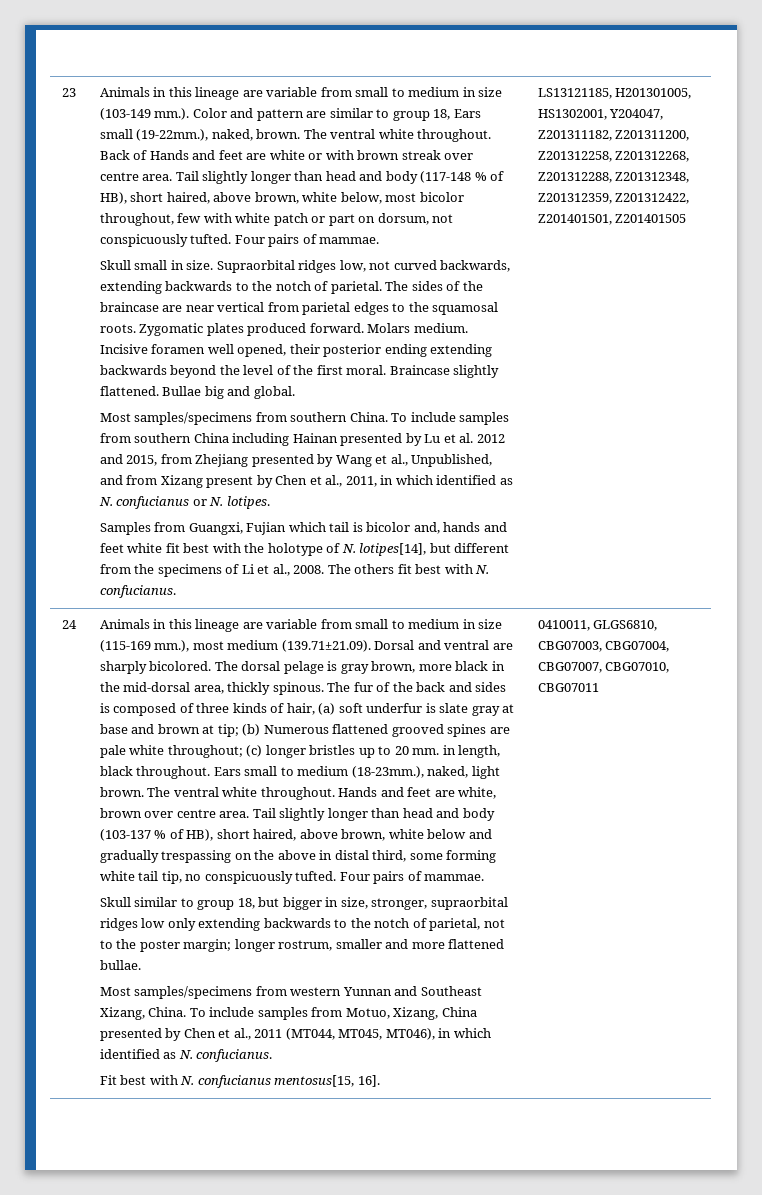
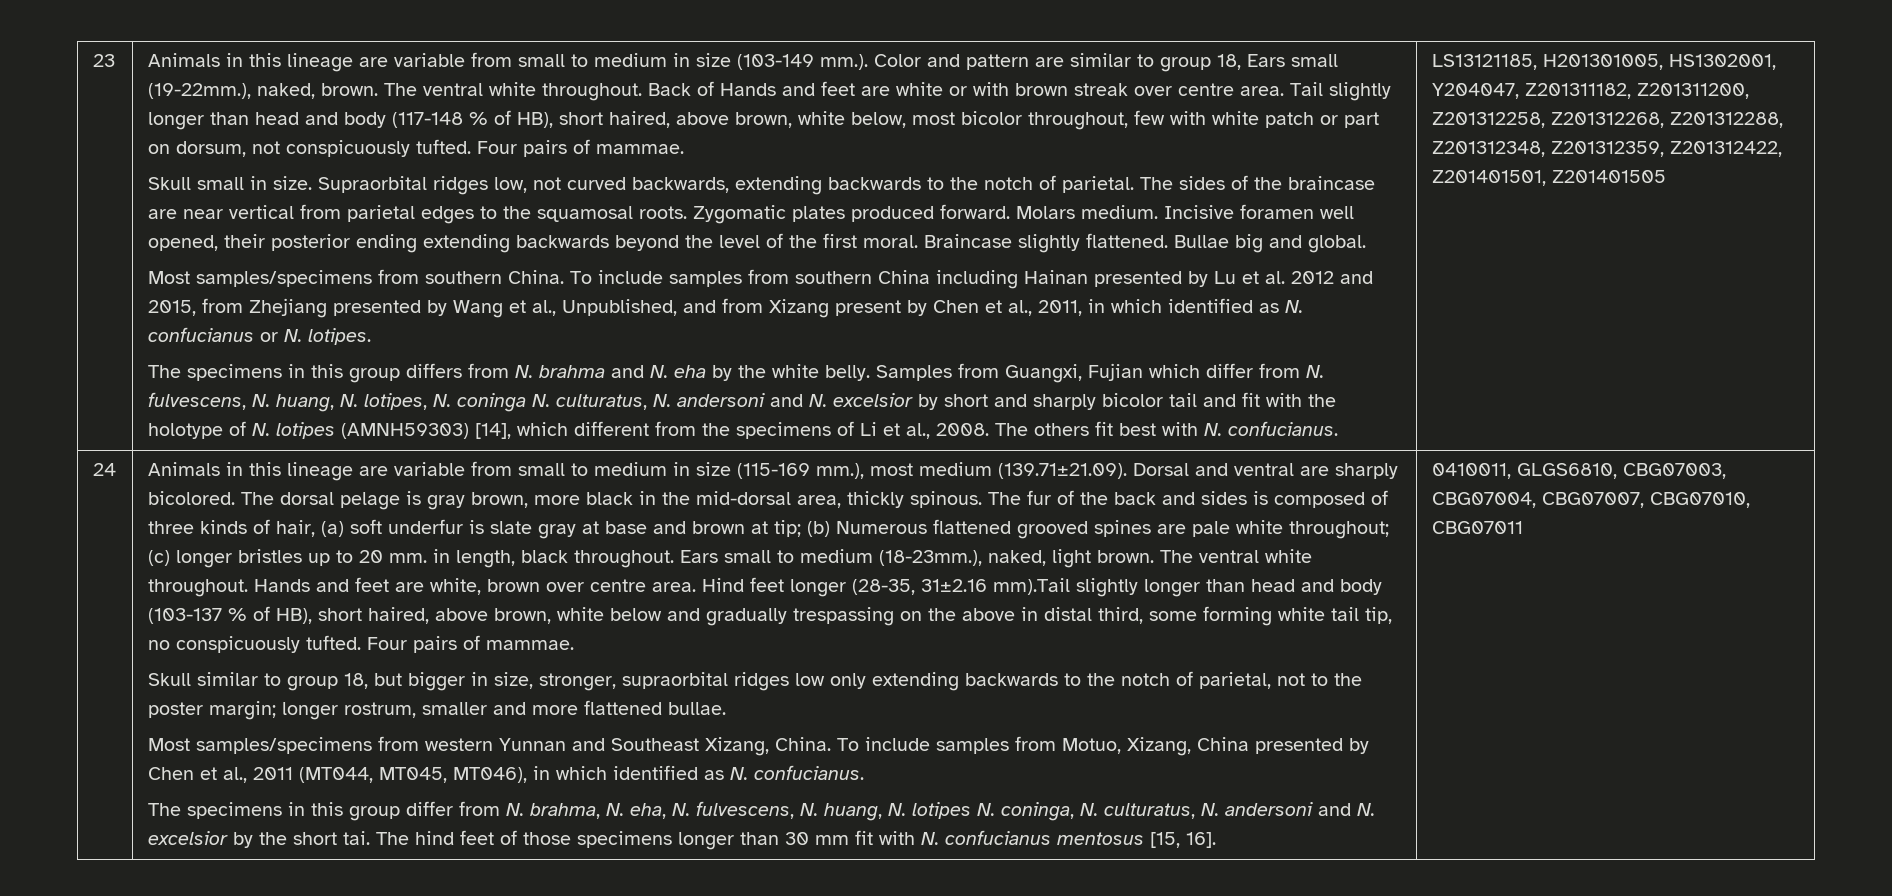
(270, 502) none -> [147,363,870,383] The specimens in this group differs from N. brahma and N. eha by the white belly.
[329,522,507,534] [99,543,210,553] tail is bicolor and, hands and feet white fit best -> [1205,363,1324,378] [147,392,1260,412] differ from N. fulvescens, N. huang, N. lotipes, N. coninga N. culturatus, N. andersoni and N. excelsior by short and sharply bicolor tail and fit
[359,543,451,556] lotipes[14], but -> [275,422,568,439] lotipes (AMNH59303) [14], which
[252,808,276,818] Tail -> [701,577,1070,597] Hind feet longer (28-35, 31±2.16 mm).Tail
[99,1075,147,1085] Fit best -> [147,801,1375,821] [147,830,873,850] The specimens in this group differ from N. brahma, N. eha, N. fulvescens, N. huang, N. lotipes N. coninga, N. culturatus, N. andersoni and N. excelsior by the short tai. The hind feet of those specimens longer than 30 mm fit
[274,1075,355,1087] mentosus[15, -> [1056,832,1180,848] mentosus [15,

